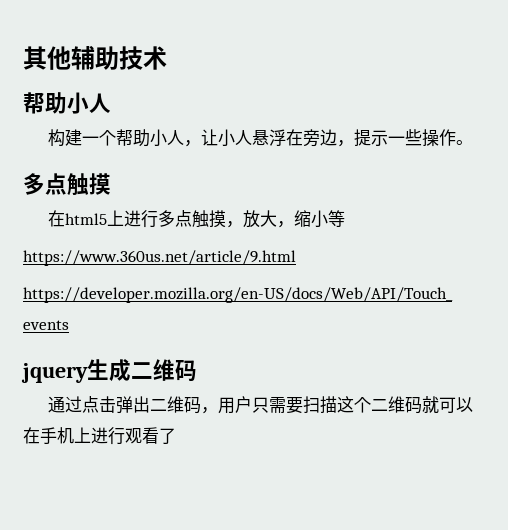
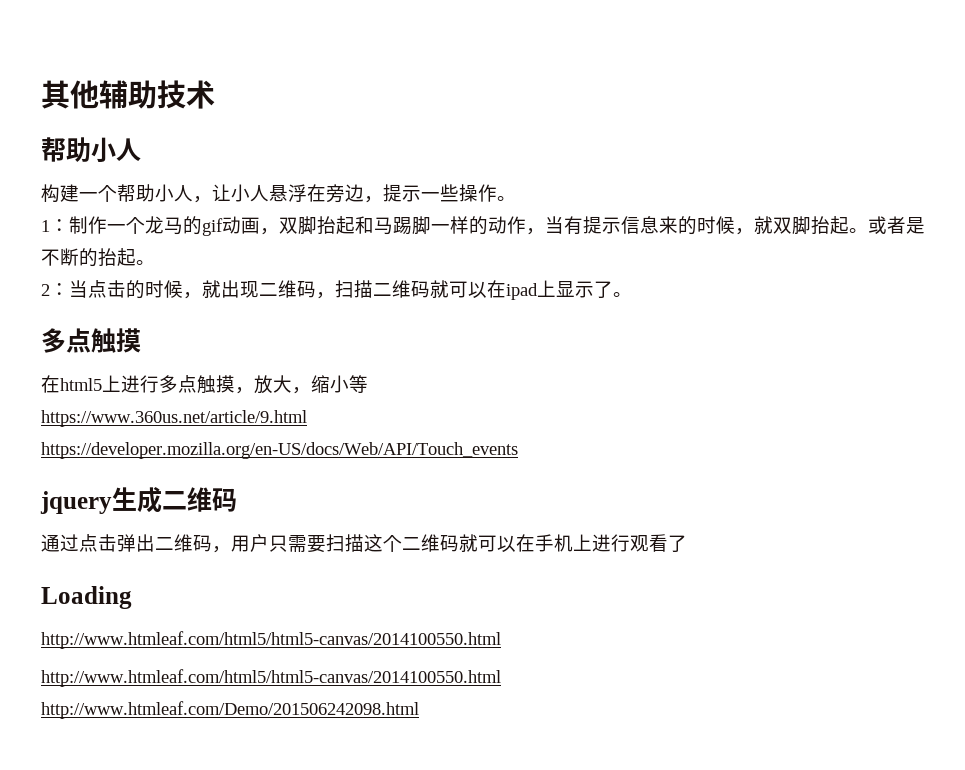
(473, 142) none -> [41,216,925,236] [41,248,155,267] [41,280,632,300] // 1：制作一个龙马的gif动画，双脚抬起和马踢脚一样的动作，当有提示信息来的时候，就双脚抬起。或者是不断的抬起。 // 2：当点击的时候，就出现二维码，扫描二维码就可以在ipad上显示了。
(176, 436) none -> [41,586,132,609] [41,631,501,649] [41,669,501,687] [41,701,419,719] // Loading // http://www.htmleaf.com/html5/html5-canvas/2014100550.html // http://www.htmleaf.com/html5/html5-canvas/2014100550.html // http://www.htmleaf.com/Demo/201506242098.html

